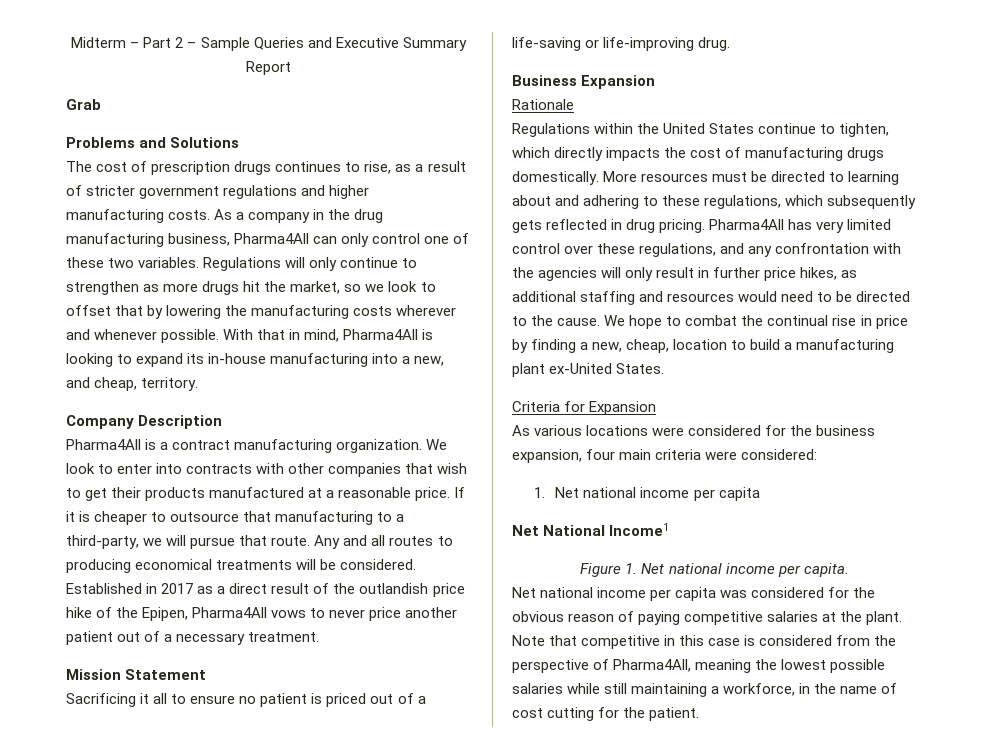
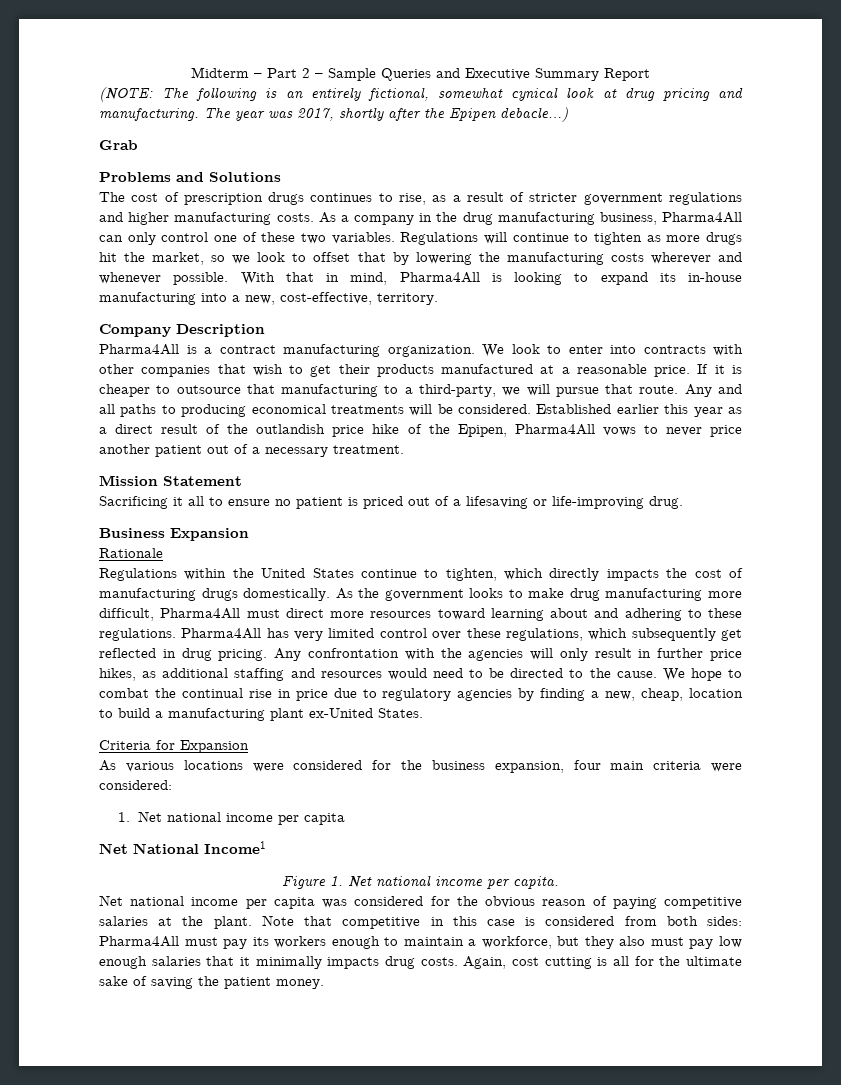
(291, 68) none -> [99,87,743,102] [99,107,568,122] // (NOTE: The following is an entirely fictional, somewhat cynical look at drug pricing and manufacturing. The year was 2017, shortly after the Epipen debacle…)
[309,257,418,271] [66,281,139,295] only continue to strengthen -> [512,232,642,245] continue to tighten
[66,377,138,391] and cheap, -> [280,292,372,305] cost-effective,
[389,536,434,546] routes -> [120,404,157,417] paths
[146,583,194,594] in 2017 -> [616,404,723,417] earlier this year
[512,37,581,51] life-saving -> [466,496,528,509] lifesaving
[603,171,845,182] More resources must be directed to -> [335,588,742,601] [99,608,485,621] As the government looks to make drug manufacturing more difficult, Pharma4All must direct more resources toward
[704,195,917,209] [512,219,706,233] regulations, which subsequently gets reflected in drug pricing. -> [99,628,176,641] regulations.
[720,243,773,257] and any -> [588,628,743,641] [99,648,302,661] which subsequently get reflected in drug pricing. Any
(908, 322) none -> [333,688,513,701] due to regulatory agencies
[874,635,897,646] [512,659,886,673] [512,683,898,697] [512,707,700,721] the perspective of Pharma4All, meaning the lowest possible salaries while still maintaining a workforce, in the name of cost cutting for the patient. -> [666,916,742,926] [99,936,742,949] [99,956,742,969] [99,976,324,989] both sides: Pharma4All must pay its workers enough to maintain a workforce, but they also must pay low enough salaries that it minimally impacts drug costs. Again, cost cutting is all for the ultimate sake of saving the patient money.

